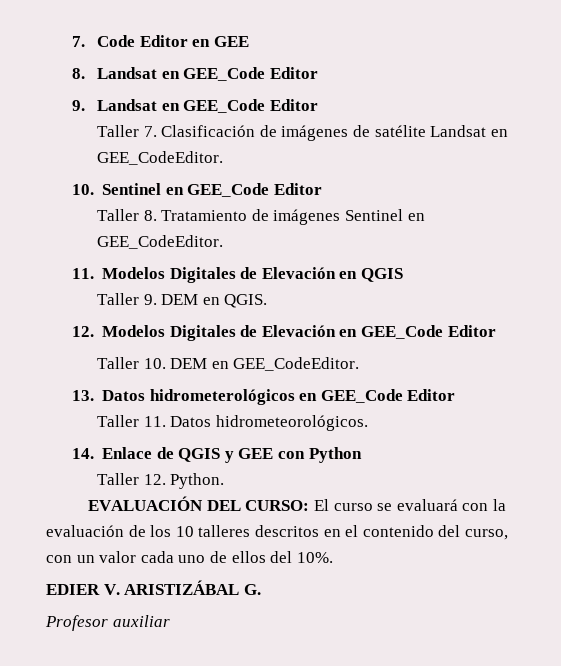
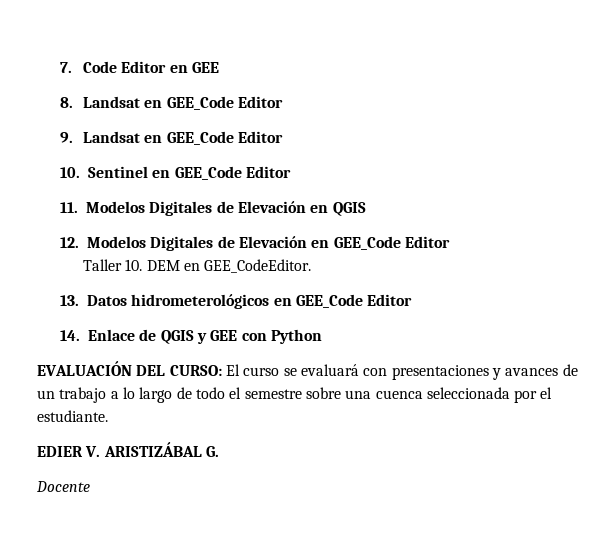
[97,125,508,141] [97,151,224,165] // Taller 7. Clasificación de imágenes de satélite Landsat en GEE_CodeEditor. -> (284, 137) none
[97,209,425,225] [97,235,224,249] // Taller 8. Tratamiento de imágenes Sentinel en GEE_CodeEditor. -> (292, 172) none
[97,293,268,308] // Taller 9. DEM en QGIS. -> (366, 209) none
[97,415,368,431] // Taller 11. Datos hidrometeorológicos. -> (413, 300) none
[97,473,225,489] // Taller 12. Python. -> (322, 336) none
[492,499,506,511] [46,525,508,540] [46,551,333,563] la evaluación de los 10 talleres descritos en el contenido del curso, con un valor cada uno de ellos del 10%. -> [391,364,578,380] [37,387,553,403] [37,410,108,422] presentaciones y avances de un trabajo a lo largo de todo el semestre sobre una cuenca seleccionada por el estudiante.
[45,615,170,631] Profesor auxiliar -> [36,481,90,492] Docente

